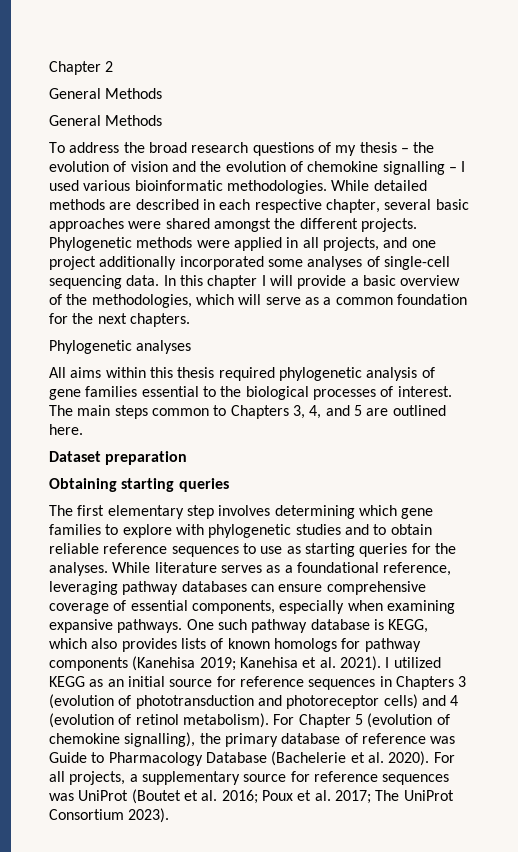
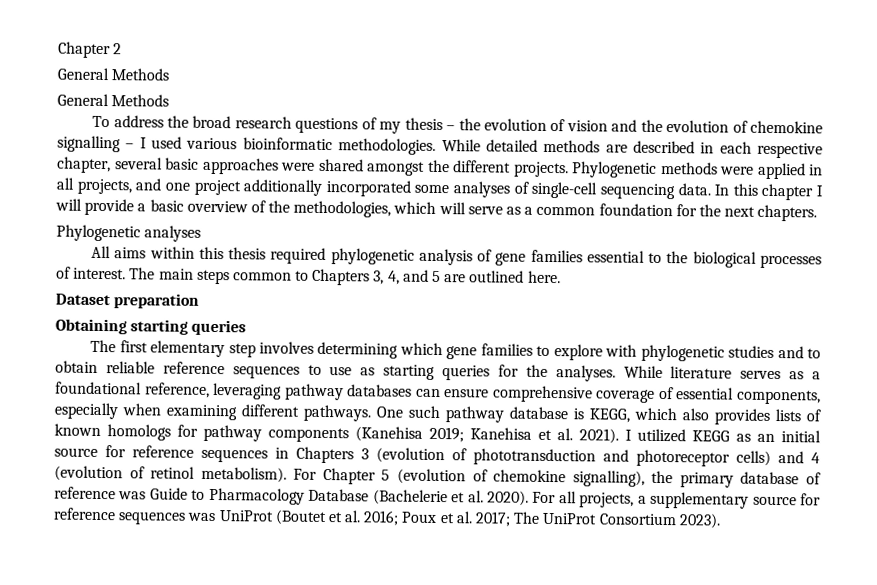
[49,619,113,633] expansive -> [241,404,299,417] different

